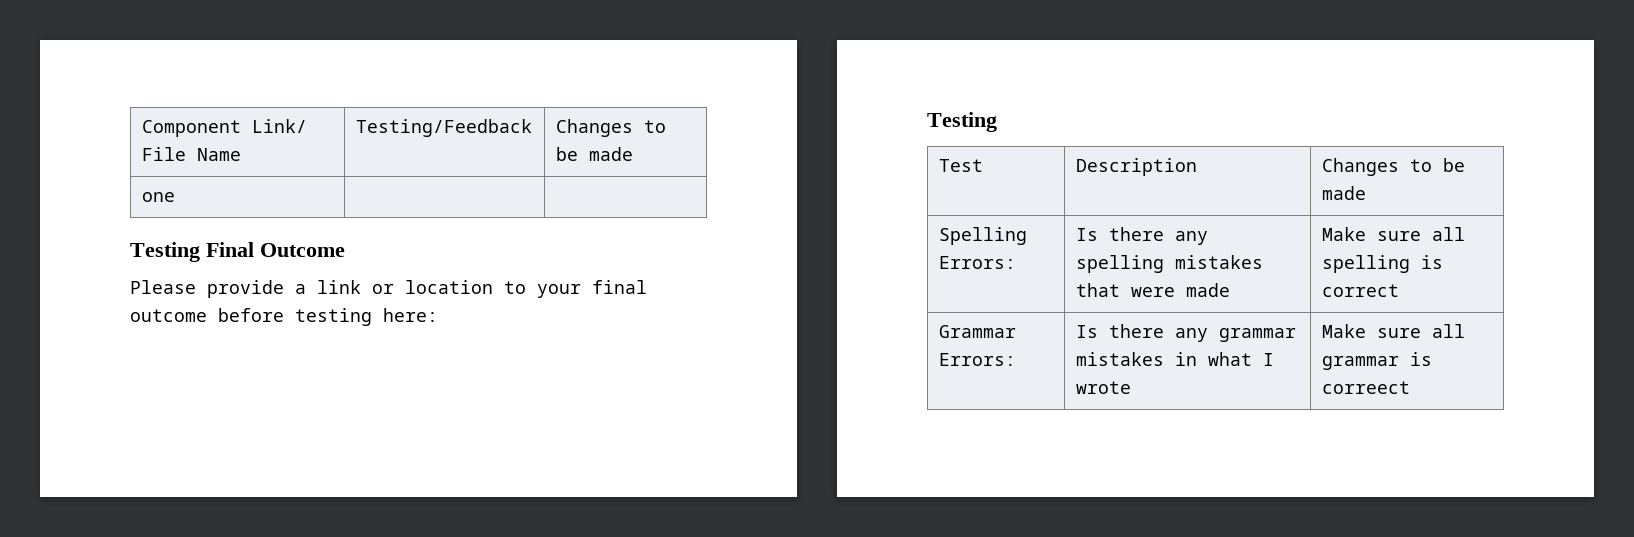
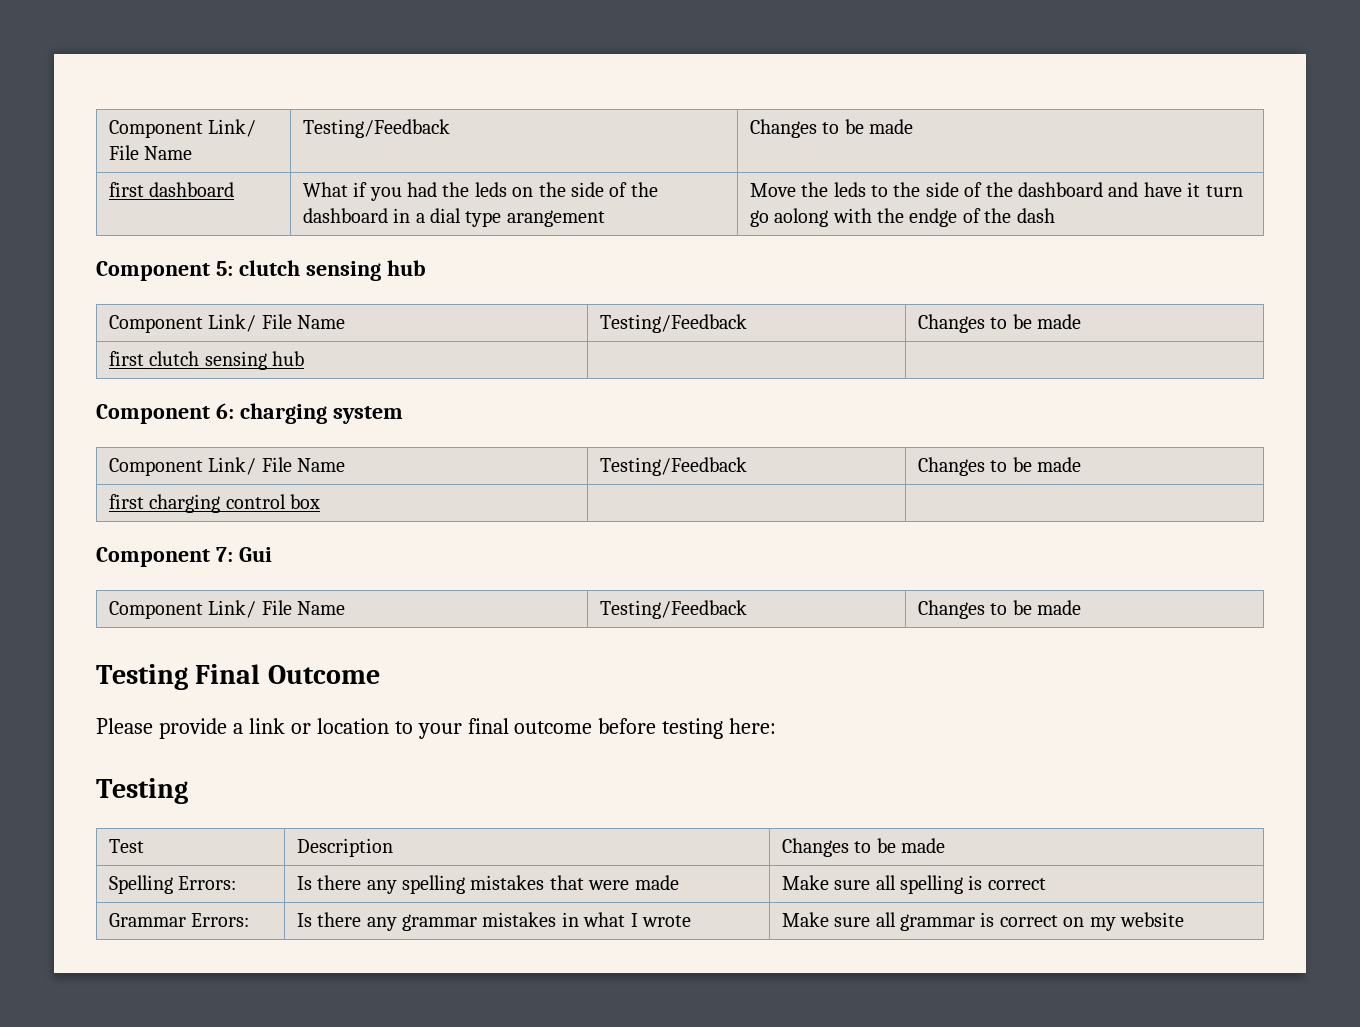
[141,119,307,137] [141,147,241,161] [355,119,532,137] [555,119,666,137] [555,147,633,161] [141,192,175,202] Component Link/ File Name | Testing/Feedback | Changes to be made // one | | -> [108,119,257,138] [108,145,193,160] [302,119,450,138] [749,119,914,138] [108,182,235,197] [302,182,658,201] [302,208,605,227] [749,182,1243,197] [749,208,1055,227] [96,260,426,281] [108,314,346,333] [599,314,747,333] [917,314,1082,333] [108,351,305,370] [96,403,403,424] [108,457,346,476] [599,457,747,476] [917,457,1082,476] [108,494,321,513] [96,547,272,567] [108,600,346,619] [599,600,747,619] [917,600,1082,619] Component Link/ File Name | Testing/Feedback | Changes to be made // first dashboard | What if you had the leds on the side of the dashboard in a dial type arangement | Move the leds to the side of the dashboard and have it turn go aolong with the endge of the dash // Component 5: clutch sensing hub // Component Link/ File Name | Testing/Feedback | Changes to be made // first clutch sensing hub | | // Component 6: charging system // Component Link/ File Name | Testing/Feedback | Changes to be made // first charging control box | | // Component 7: Gui // Component Link/ File Name | Testing/Feedback | Changes to be made
[1321,381,1410,394] correect -> [999,912,1185,931] correct on my website

